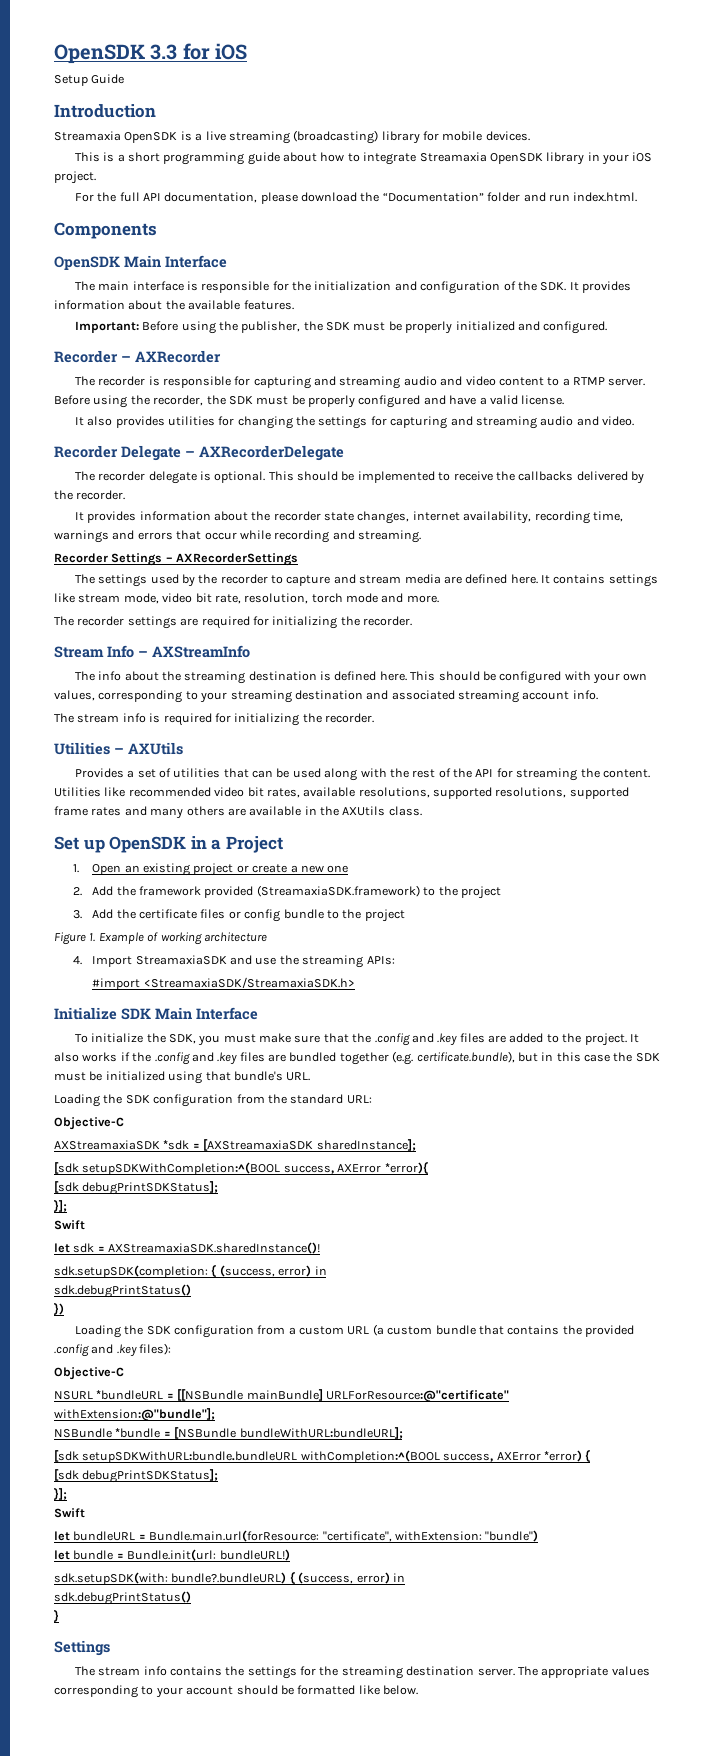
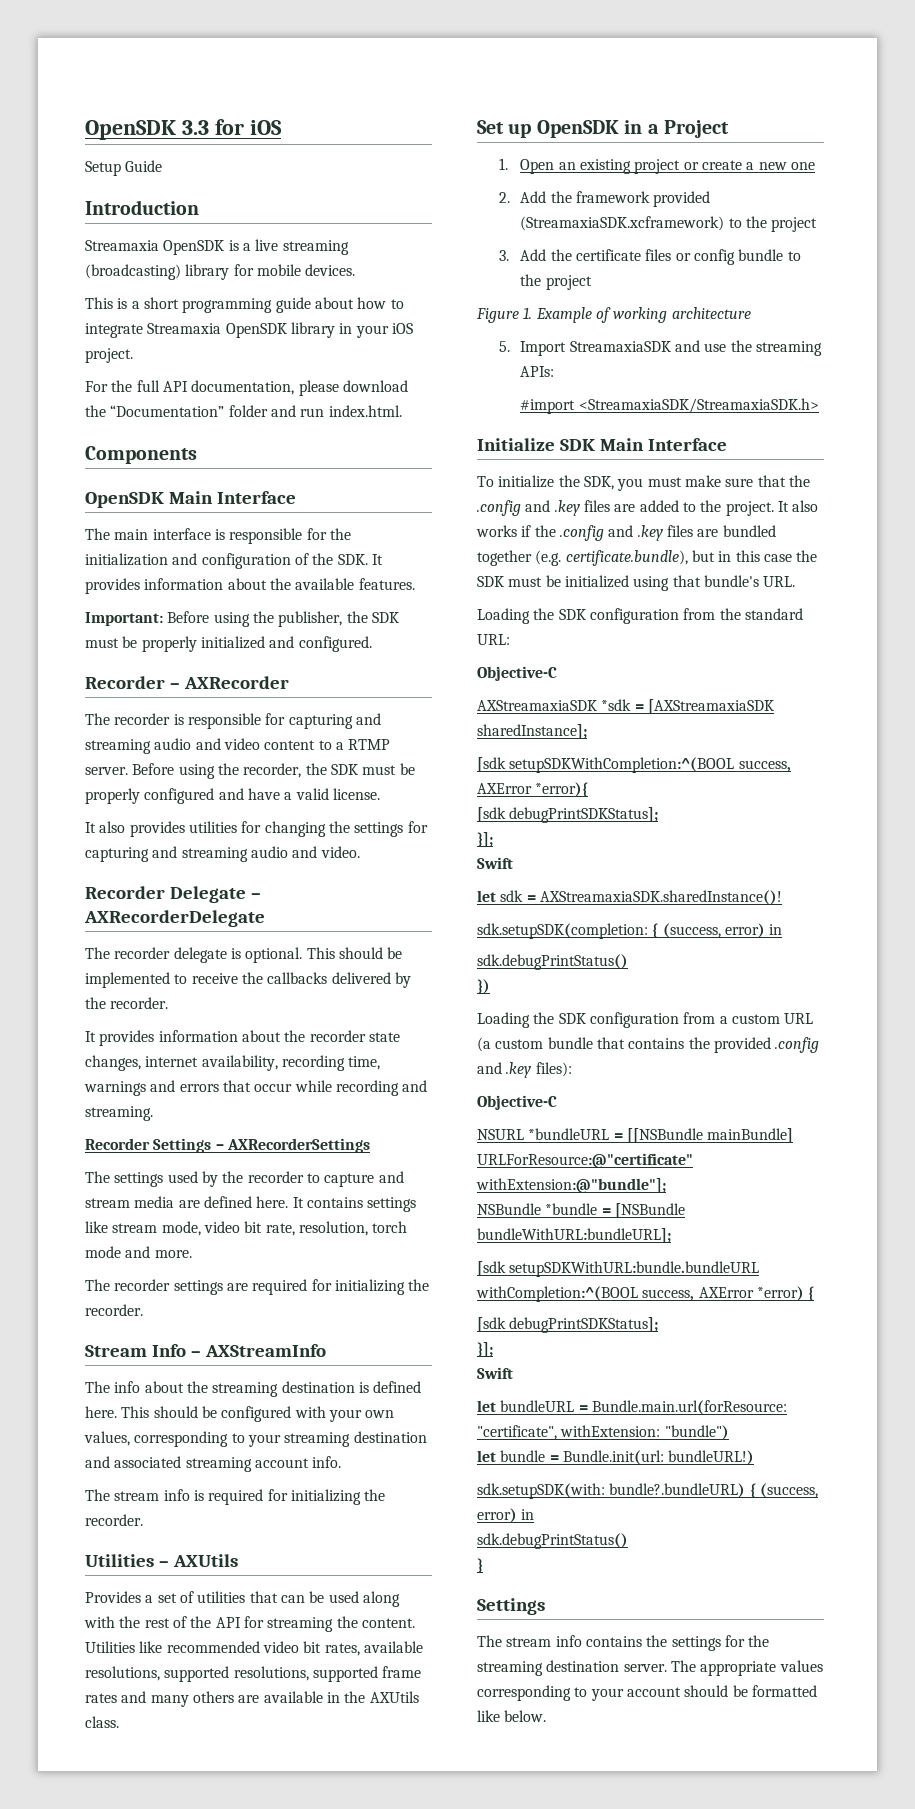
[256,885,420,897] (StreamaxiaSDK.framework) -> [520,216,725,231] (StreamaxiaSDK.xcframework)
[73,956,83,965] 4. -> [498,341,510,352] 5.

